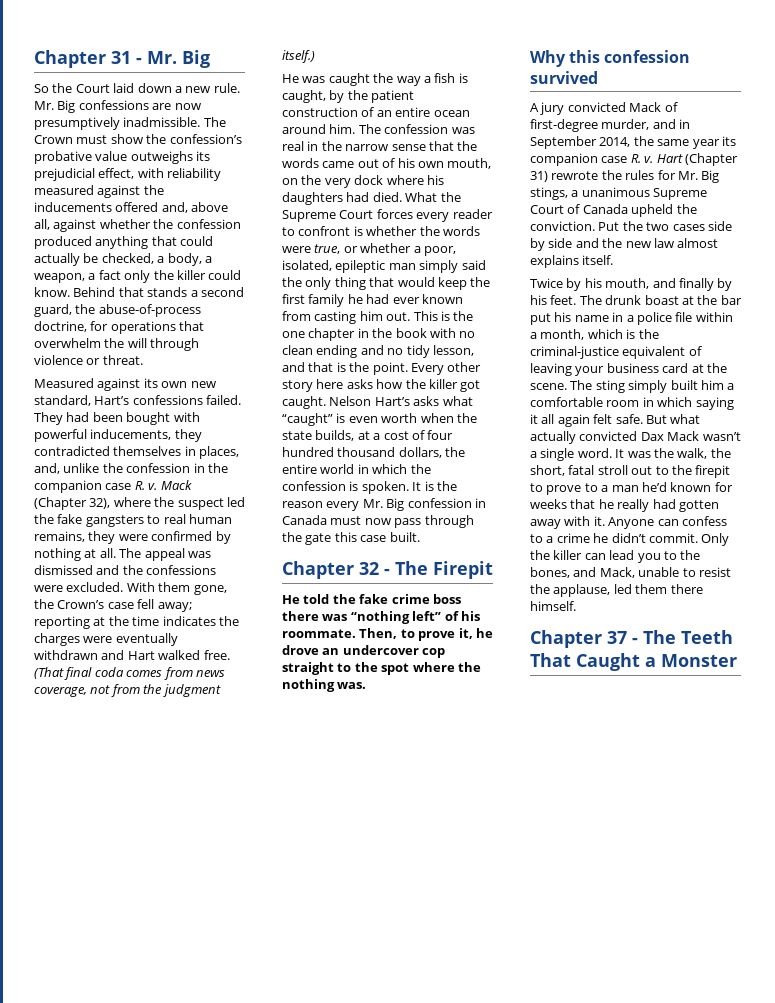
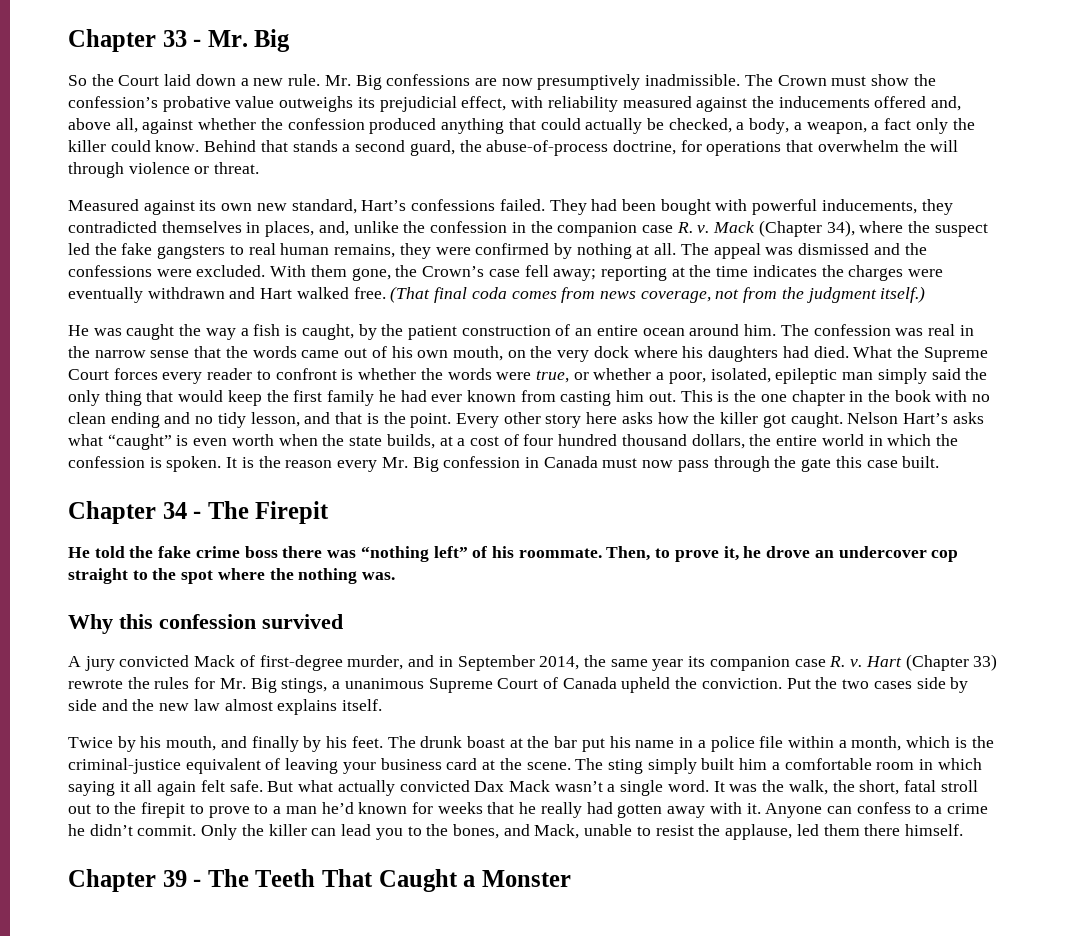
[34,50,131,68] Chapter 31 -> [68,29,187,52] Chapter 33
[89,498,111,509] 32), -> [826,220,855,237] 34),
[359,562,379,575] 32 -> [162,502,187,519] 34
[530,171,548,182] 31) -> [973,654,998,671] 33)
[607,631,627,644] 37 -> [162,870,187,887] 39

